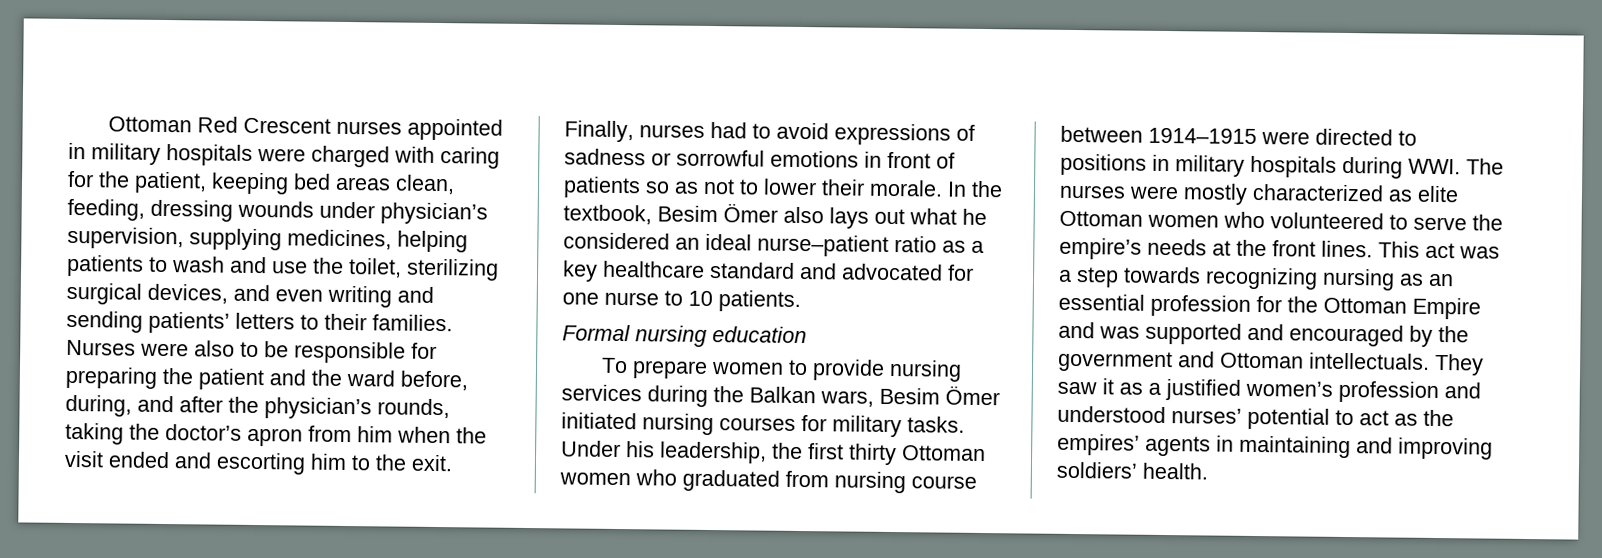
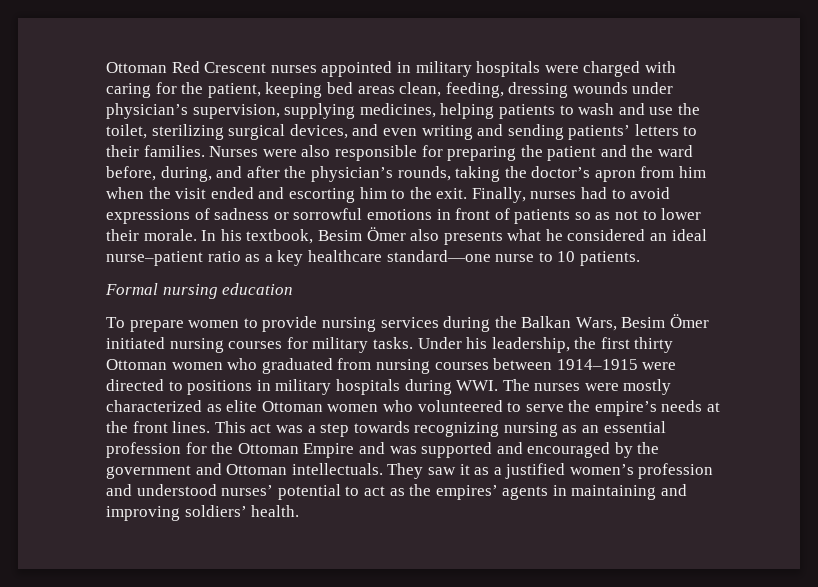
[240,341,289,358] to be -> (331, 151) none
[971,180,1003,198] the -> [220,229,242,241] his
[829,207,905,229] lays out -> [443,231,503,245] presents
[710,262,974,281] [562,292,599,305] standard and advocated for one -> [386,250,491,262] standard—one
[820,390,874,407] wars, -> [575,317,617,331] Wars,
[911,475,977,489] course -> [434,362,489,370] courses

